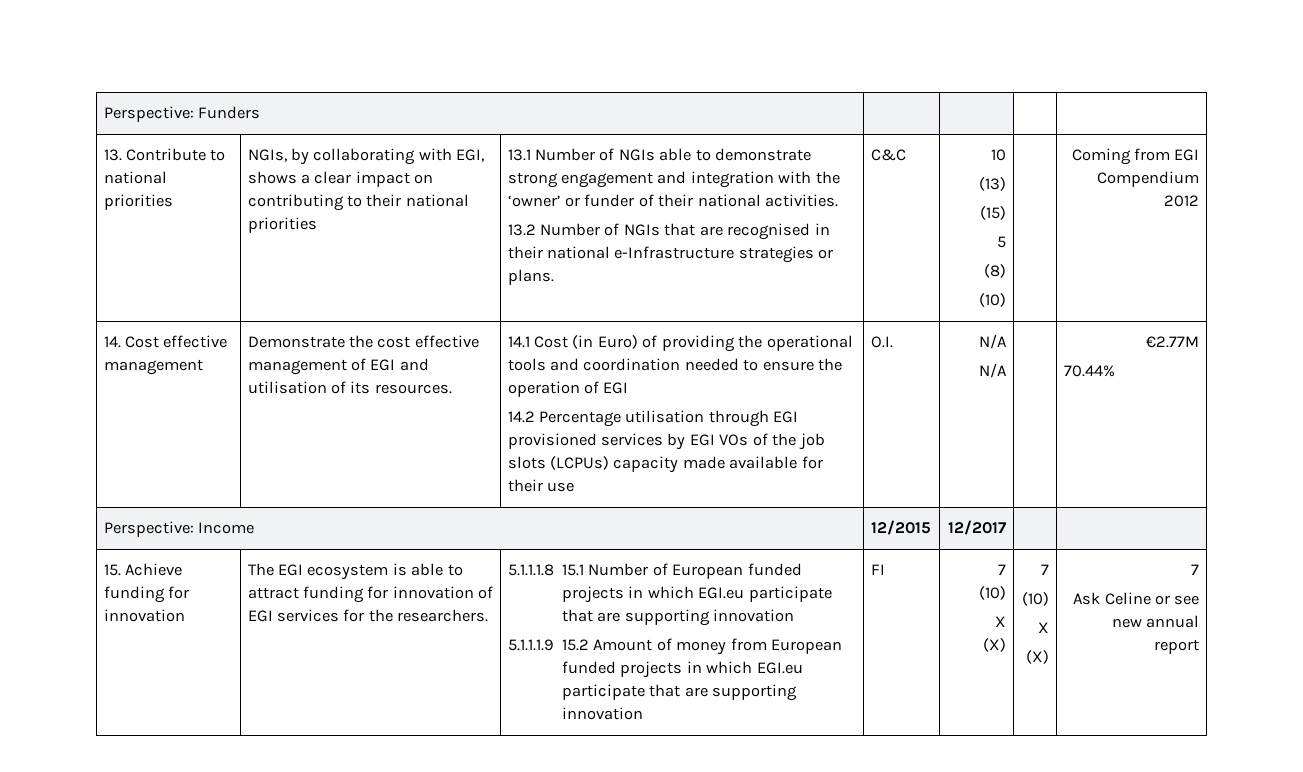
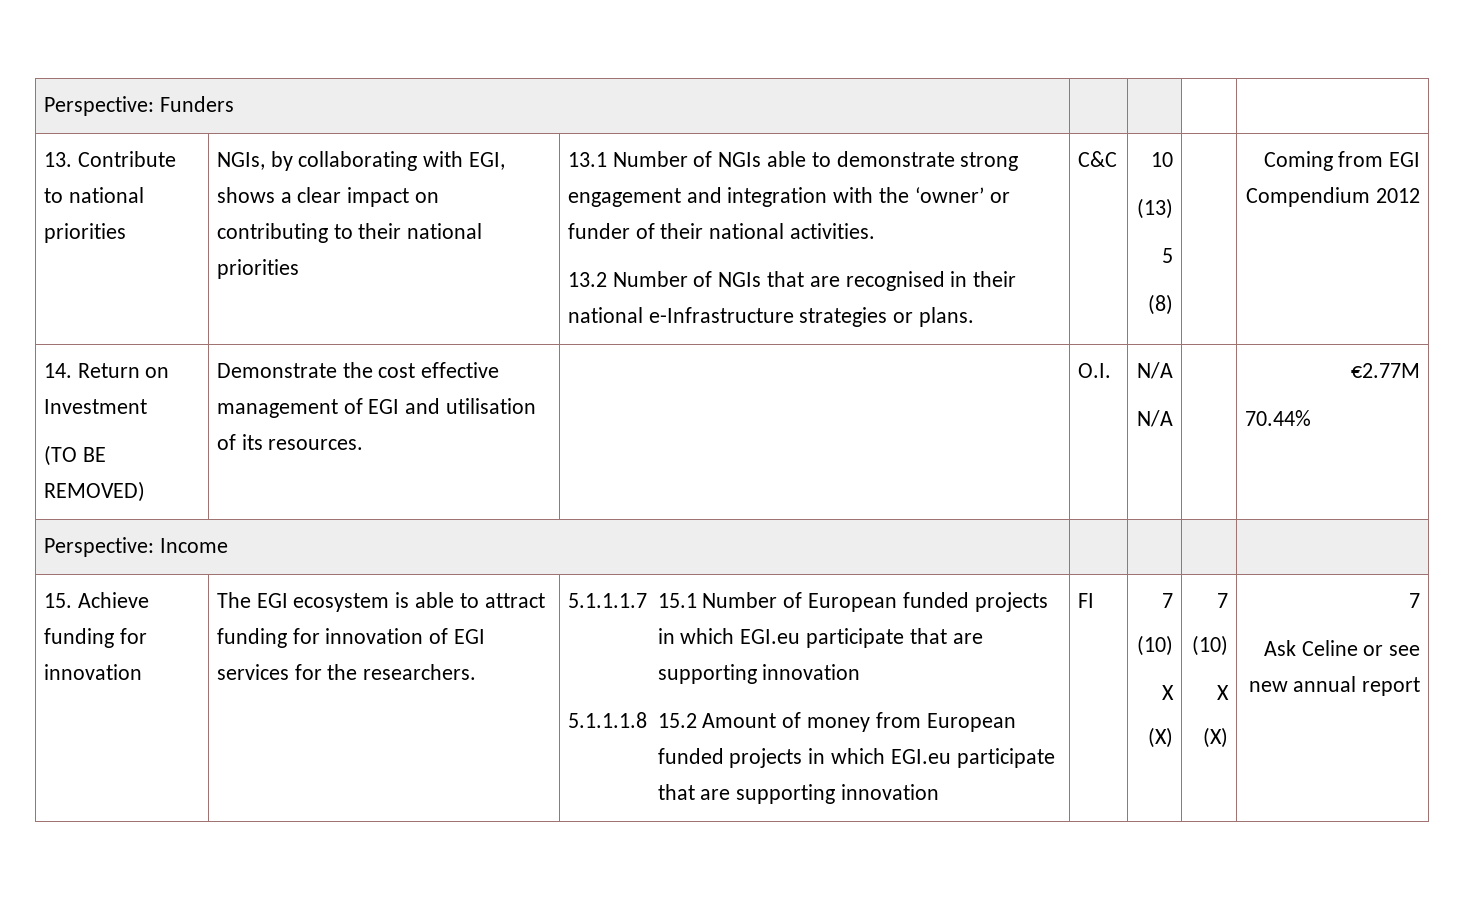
[980,206,1007,220] // (15) -> (1174, 208) none
[979,293,1007,307] // (10) -> (1174, 304) none
[125,335,228,348] [103,359,203,375] Cost effective management -> [77,363,170,378] [43,399,147,414] [43,445,106,466] [43,481,145,502] Return on Investment // (TO BE REMOVED)
[507,335,853,352] [507,358,843,371] [507,381,629,397] [507,410,799,427] [507,433,825,450] [507,456,823,473] [507,479,575,492] 14.1 Cost (in Euro) of providing the operational tools and coordination needed to ensure the operation of EGI // 14.2 Percentage utilisation through EGI provisioned services by EGI VOs of the job slots (LCPUs) capacity made available for their use -> (364, 444) none
[870,520,931,535] [948,520,1007,535] 12/2015 | 12/2017 -> (228, 545) |
[507,564,554,576] 5.1.1.1.8 -> [567,593,647,608] 5.1.1.1.7
[507,639,554,651] 5.1.1.1.9 -> [567,712,647,728] 5.1.1.1.8

